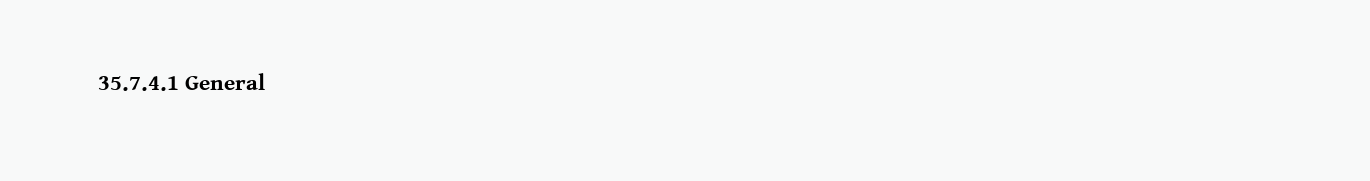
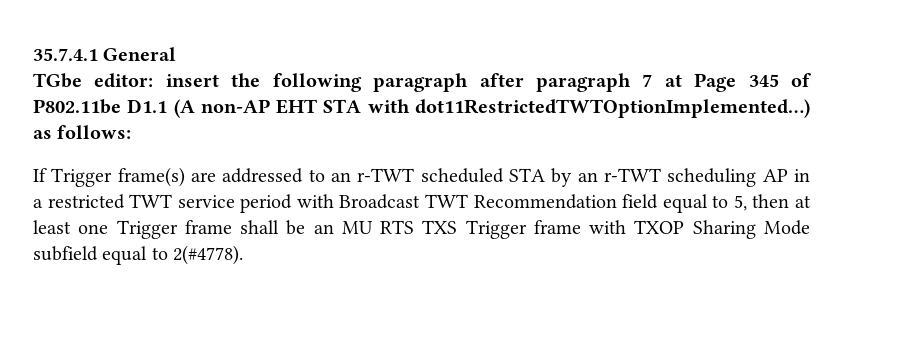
(266, 81) none -> [33,73,811,92] [33,99,810,118] [33,125,132,139] [33,167,811,187] [33,194,811,213] [33,220,810,239] [33,245,244,265] // TGbe editor: insert the following paragraph after paragraph 7 at Page 345 of P802.11be D1.1 (A non-AP EHT STA with dot11RestrictedTWTOptionImplemented…) as follows: // If Trigger frame(s) are addressed to an r-TWT scheduled STA by an r-TWT scheduling AP in a restricted TWT service period with Broadcast TWT Recommendation field equal to 5, then at least one Trigger frame shall be an MU RTS TXS Trigger frame with TXOP Sharing Mode subfield equal to 2(#4778).

